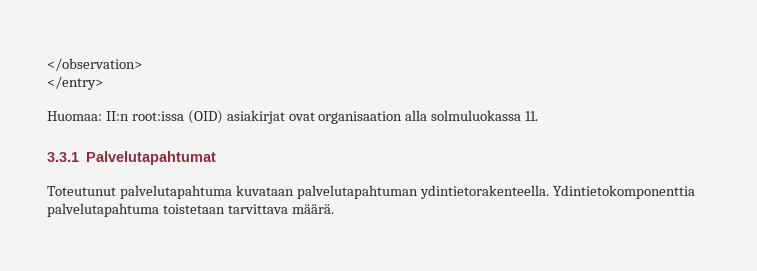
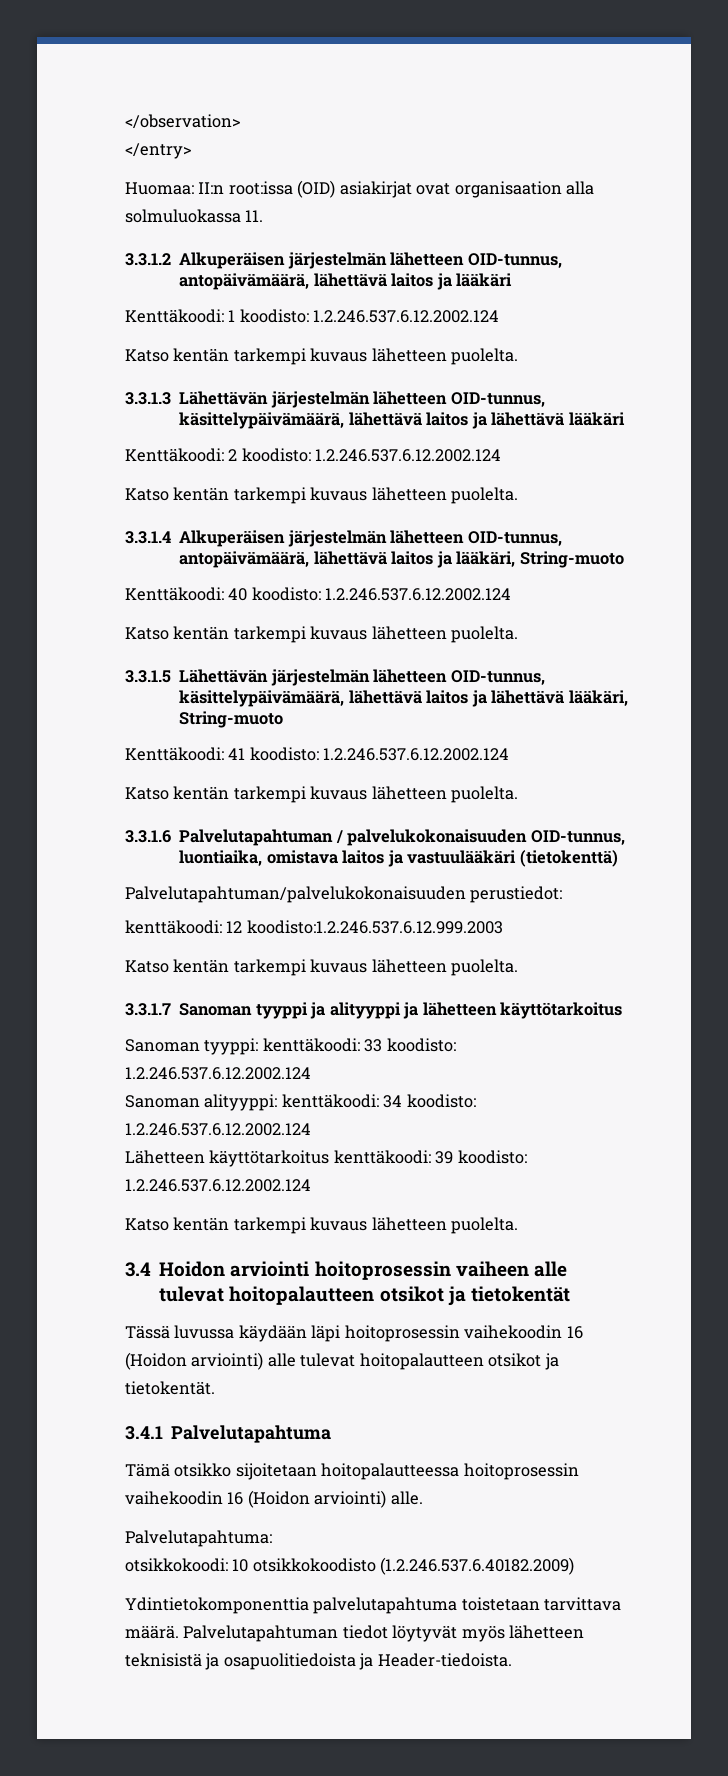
[47,151,217,165] [47,185,549,199] 3.3.1 Palvelutapahtumat // Toteutunut palvelutapahtuma kuvataan palvelutapahtuman ydintietorakenteella. -> [125,252,562,269] [179,273,513,290] [125,309,500,323] [125,348,519,365] [125,391,545,408] [179,412,625,429] [125,448,502,462] [125,487,519,504] [125,530,562,547] [179,551,624,568] [125,587,512,601] [125,626,519,643] [125,669,545,686] [179,690,628,707] [179,711,284,728] [125,747,510,761] [125,786,519,803] [125,829,625,846] [179,850,618,867] [125,886,563,903] [125,920,503,934] [125,959,519,976] [125,1002,622,1019] [125,1038,456,1055] [125,1067,311,1080] [125,1094,476,1111] [125,1123,311,1136] [125,1150,527,1167] [125,1179,311,1192] [125,1217,519,1234] [125,1261,567,1280] [159,1286,570,1306] [125,1325,583,1342] [125,1352,559,1370] [125,1381,215,1395] [125,1425,332,1443] [125,1463,579,1480] [125,1490,423,1508] [125,1530,272,1547] [125,1557,575,1575] 3.3.1.2 Alkuperäisen järjestelmän lähetteen OID-tunnus, antopäivämäärä, lähettävä laitos ja lääkäri // Kenttäkoodi: 1 koodisto: 1.2.246.537.6.12.2002.124 // Katso kentän tarkempi kuvaus lähetteen puolelta. // 3.3.1.3 Lähettävän järjestelmän lähetteen OID-tunnus, käsittelypäivämäärä, lähettävä laitos ja lähettävä lääkäri // Kenttäkoodi: 2 koodisto: 1.2.246.537.6.12.2002.124 // Katso kentän tarkempi kuvaus lähetteen puolelta. // 3.3.1.4 Alkuperäisen järjestelmän lähetteen OID-tunnus, antopäivämäärä, lähettävä laitos ja lääkäri, String-muoto // Kenttäkoodi: 40 koodisto: 1.2.246.537.6.12.2002.124 // Katso kentän tarkempi kuvaus lähetteen puolelta. // 3.3.1.5 Lähettävän järjestelmän lähetteen OID-tunnus, käsittelypäivämäärä, lähettävä laitos ja lähettävä lääkäri, String-muoto // Kenttäkoodi: 41 koodisto: 1.2.246.537.6.12.2002.124 // Katso kentän tarkempi kuvaus lähetteen puolelta. // 3.3.1.6 Palvelutapahtuman / palvelukokonaisuuden OID-tunnus, luontiaika, omistava laitos ja vastuulääkäri (tietokenttä) // Palvelutapahtuman/palvelukokonaisuuden perustiedot: // kenttäkoodi: 12 koodisto:1.2.246.537.6.12.999.2003 // Katso kentän tarkempi kuvaus lähetteen puolelta. // 3.3.1.7 Sanoman tyyppi ja alityyppi ja lähetteen käyttötarkoitus // Sanoman tyyppi: kenttäkoodi: 33 koodisto: 1.2.246.537.6.12.2002.124 // Sanoman alityyppi: kenttäkoodi: 34 koodisto: 1.2.246.537.6.12.2002.124 // Lähetteen käyttötarkoitus kenttäkoodi: 39 koodisto: 1.2.246.537.6.12.2002.124 // Katso kentän tarkempi kuvaus lähetteen puolelta. // 3.4 Hoidon arviointi hoitoprosessin vaiheen alle tulevat hoitopalautteen otsikot ja tietokentät // Tässä luvussa käydään läpi hoitoprosessin vaihekoodin 16 (Hoidon arviointi) alle tulevat hoitopalautteen otsikot ja tietokentät. // 3.4.1 Palvelutapahtuma // Tämä otsikko sijoitetaan hoitopalautteessa hoitoprosessin vaihekoodin 16 (Hoidon arviointi) alle. // Palvelutapahtuma: // otsikkokoodi: 10 otsikkokoodisto (1.2.246.537.6.40182.2009) //
(334, 209) none -> [183,1625,585,1642] [125,1653,512,1670] Palvelutapahtuman tiedot löytyvät myös lähetteen teknisistä ja osapuolitiedoista ja Header-tiedoista.

